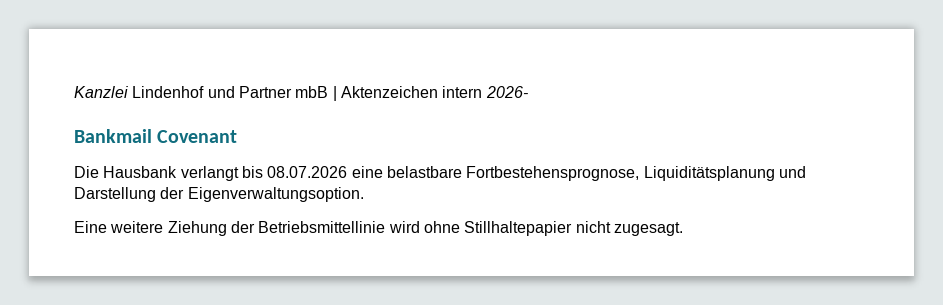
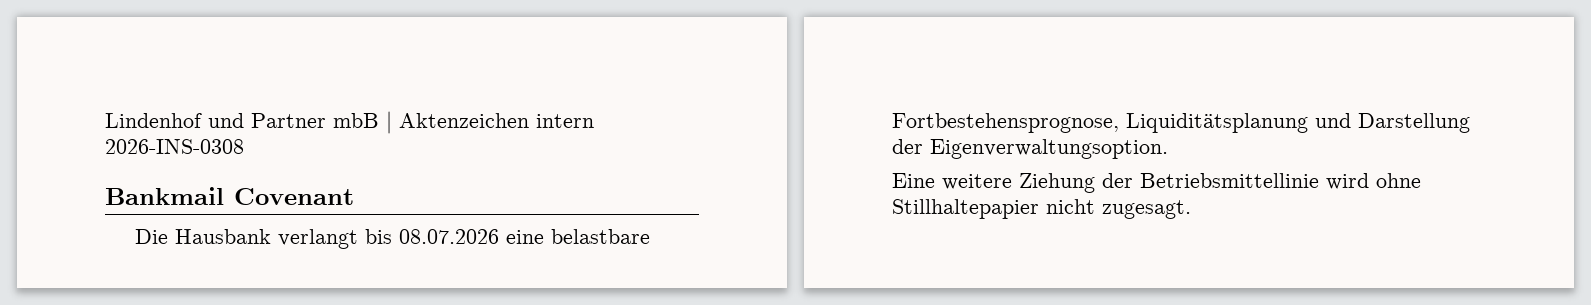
[74,86,128,98] Kanzlei -> (105, 120) none
[485,86,528,98] 2026- -> [105,139,244,154] 2026-INS-0308

